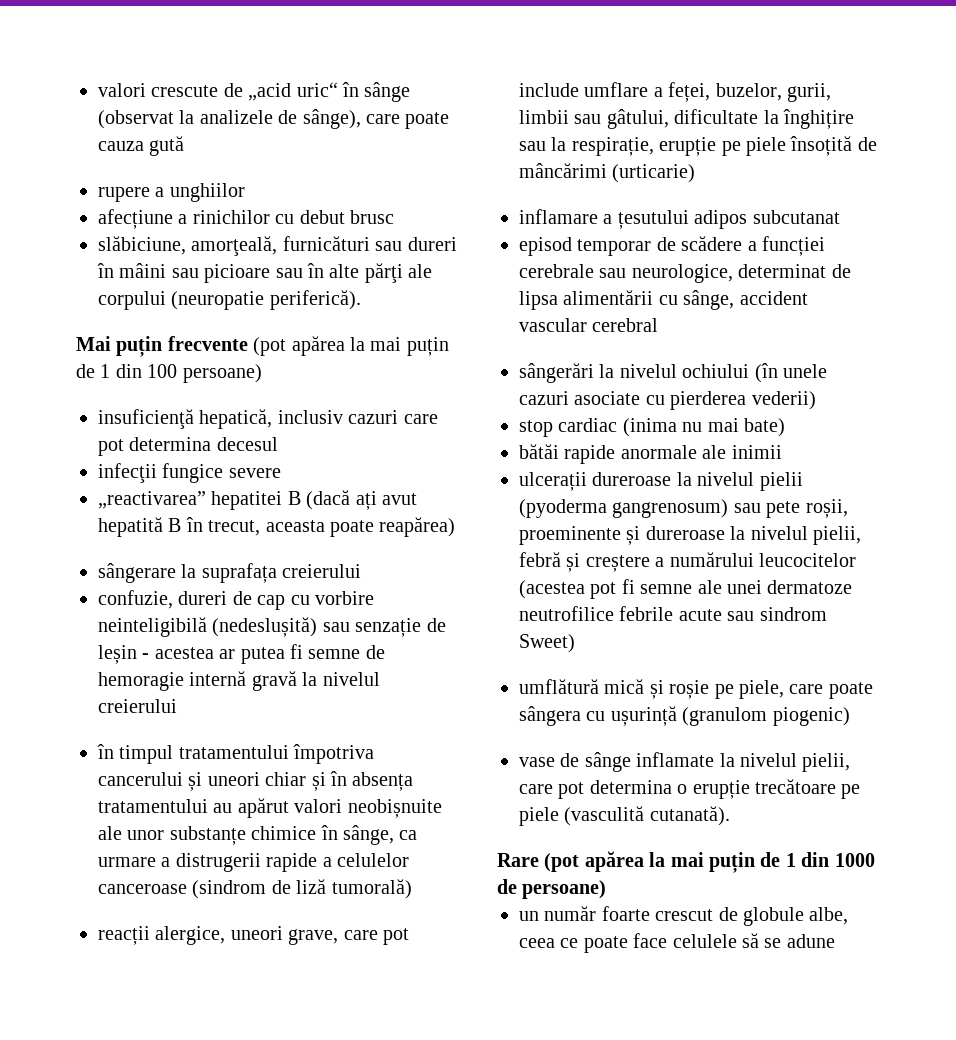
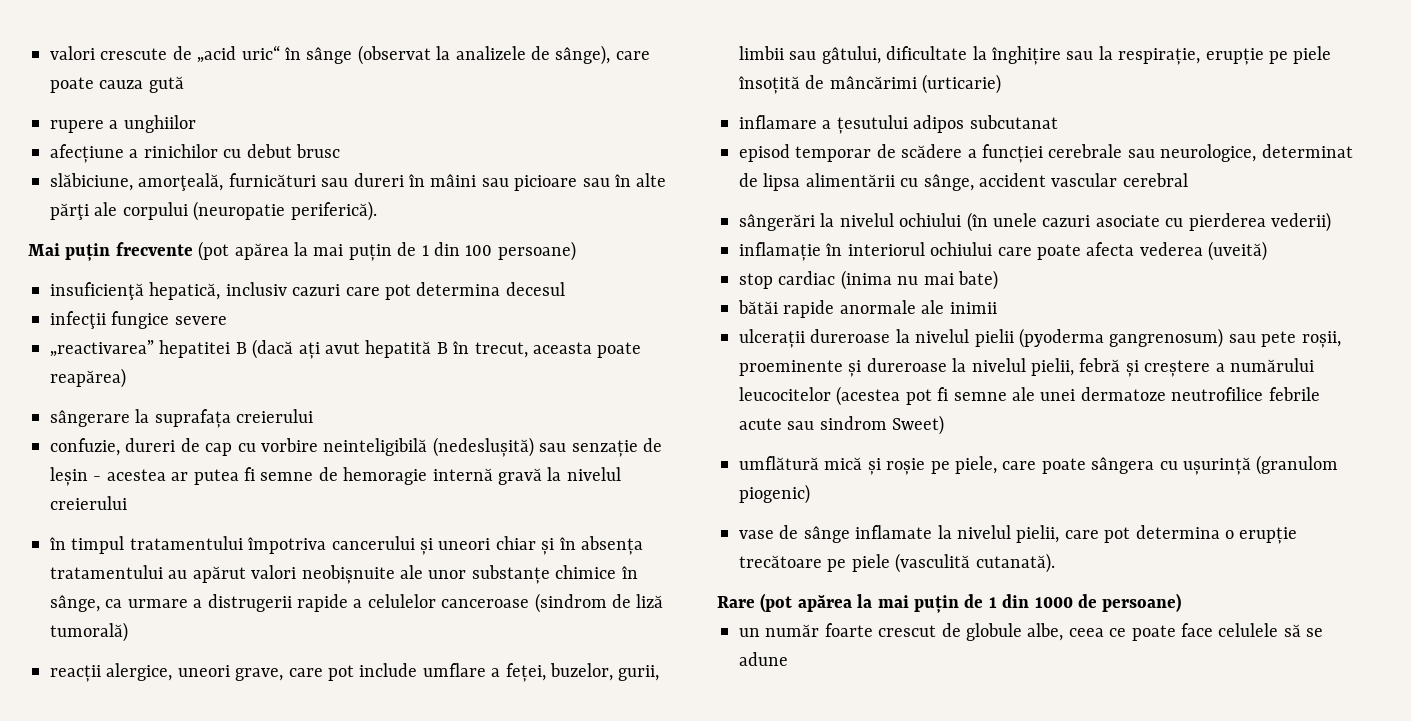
(816, 400) none -> [739,241,1268,261] // inflamație în interiorul ochiului care poate afecta vederea (uveită)

